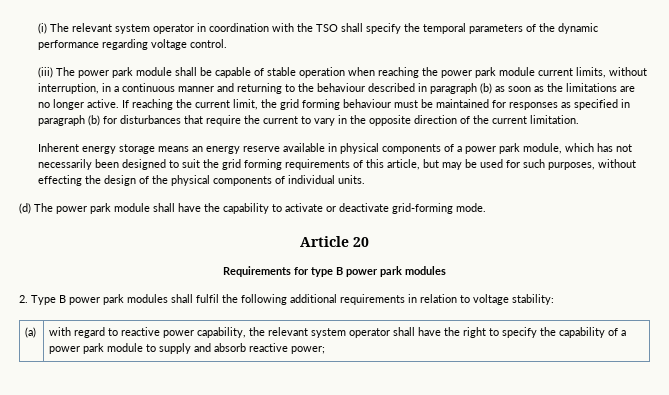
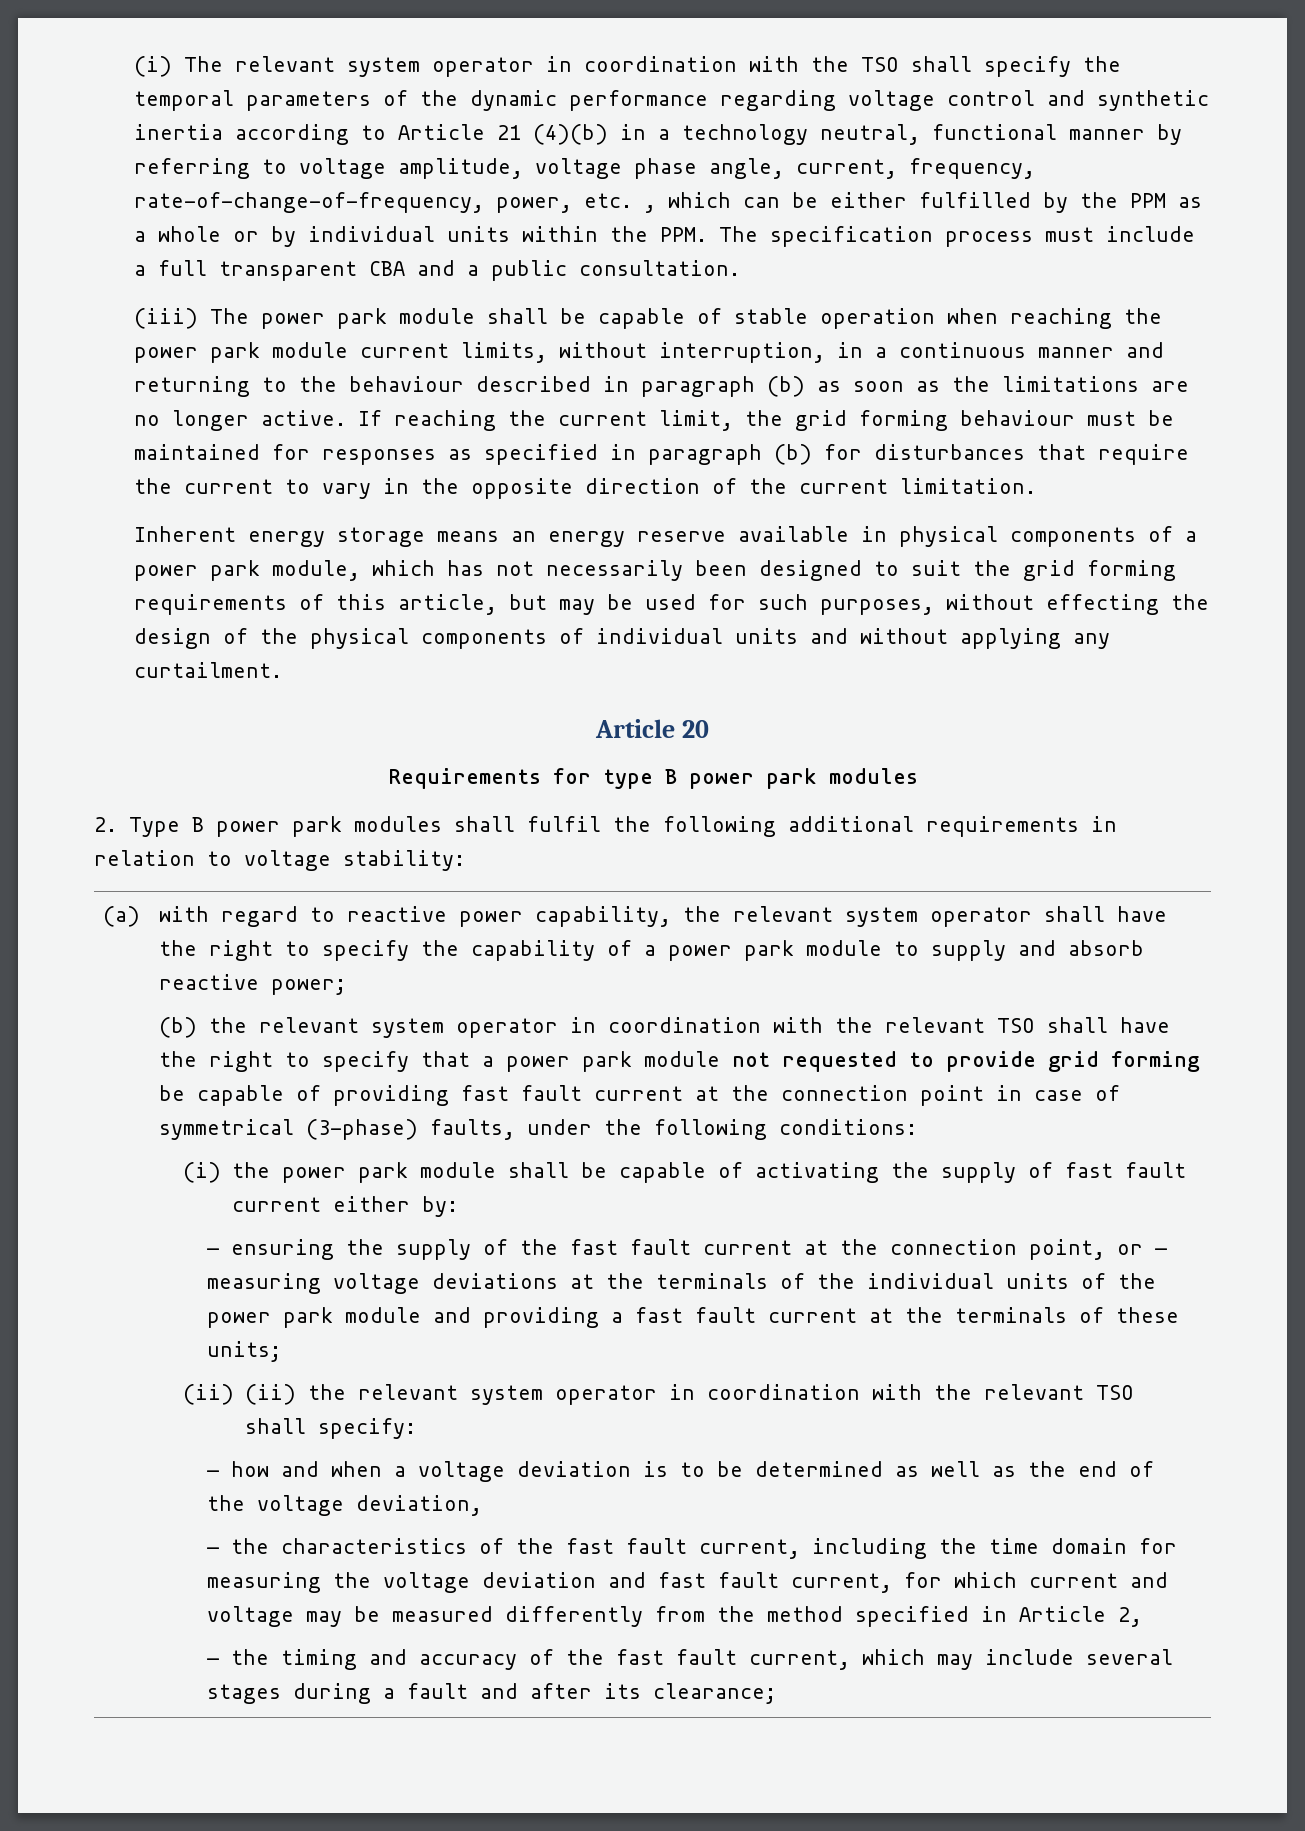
[190,39,228,48] control. -> [946,90,1209,111] [133,124,1182,145] [133,158,1035,179] [133,192,1202,213] [133,226,1195,247] [133,260,740,281] control and synthetic inertia according to Article 21 (4)(b) in a technology neutral, functional manner by referring to voltage amplitude, voltage phase angle, current, frequency, rate-of-change-of-frequency, power, etc. , which can be either fulfilled by the PPM as a whole or by individual units within the PPM. The specification process must include a full transparent CBA and a public consultation.
[338,175,366,184] [19,203,486,214] units. // (d) The power park module shall have the capability to activate or deactivate grid-forming mode. -> [734,628,1110,649] [133,662,282,678] units and without applying any curtailment.
(326, 350) none -> [159,1017,1171,1038] [159,1051,1201,1072] [159,1085,1121,1106] [159,1119,918,1140] [183,1162,1187,1183] [232,1196,459,1217] [207,1239,1168,1260] [207,1273,1157,1294] [207,1307,1180,1328] [207,1341,282,1362] [183,1384,1135,1405] [245,1418,417,1439] [207,1461,1155,1482] [207,1495,483,1516] [207,1538,1178,1559] [207,1572,1169,1593] [207,1606,1143,1627] [207,1649,1174,1670] [207,1683,777,1704] // (b) the relevant system operator in coordination with the relevant TSO shall have the right to specify that a power park module not requested to provide grid forming be capable of providing fast fault current at the connection point in case of symmetrical (3-phase) faults, under the following conditions: // (i) the power park module shall be capable of activating the supply of fast fault current either by: // — ensuring the supply of the fast fault current at the connection point, or — measuring voltage deviations at the terminals of the individual units of the power park module and providing a fast fault current at the terminals of these units; // (ii) (ii) the relevant system operator in coordination with the relevant TSO shall specify: // — how and when a voltage deviation is to be determined as well as the end of the voltage deviation, // — the characteristics of the fast fault current, including the time domain for measuring the voltage deviation and fast fault current, for which current and voltage may be measured differently from the method specified in Article 2, // — the timing and accuracy of the fast fault current, which may include several stages during a fault and after its clearance;

